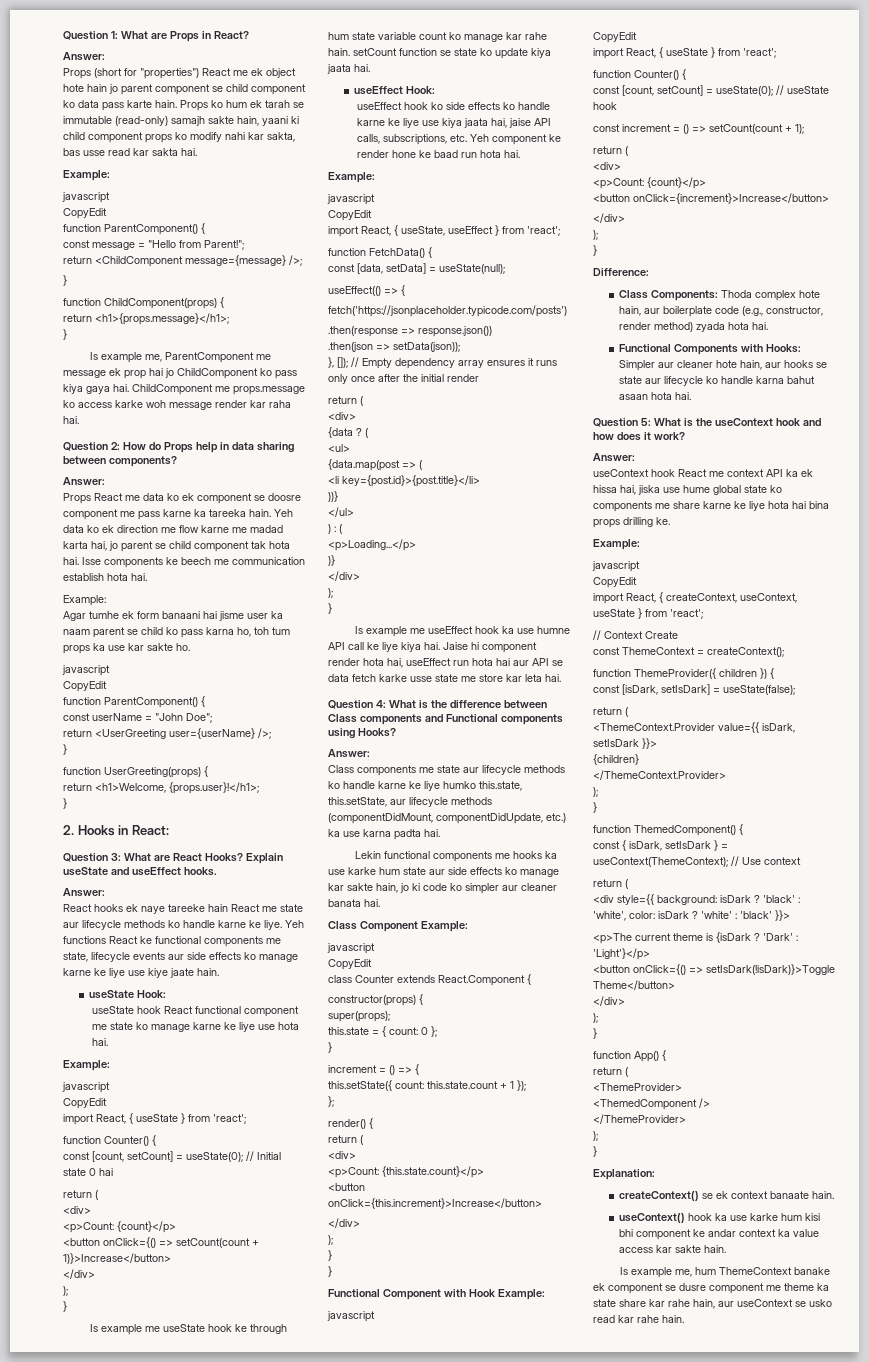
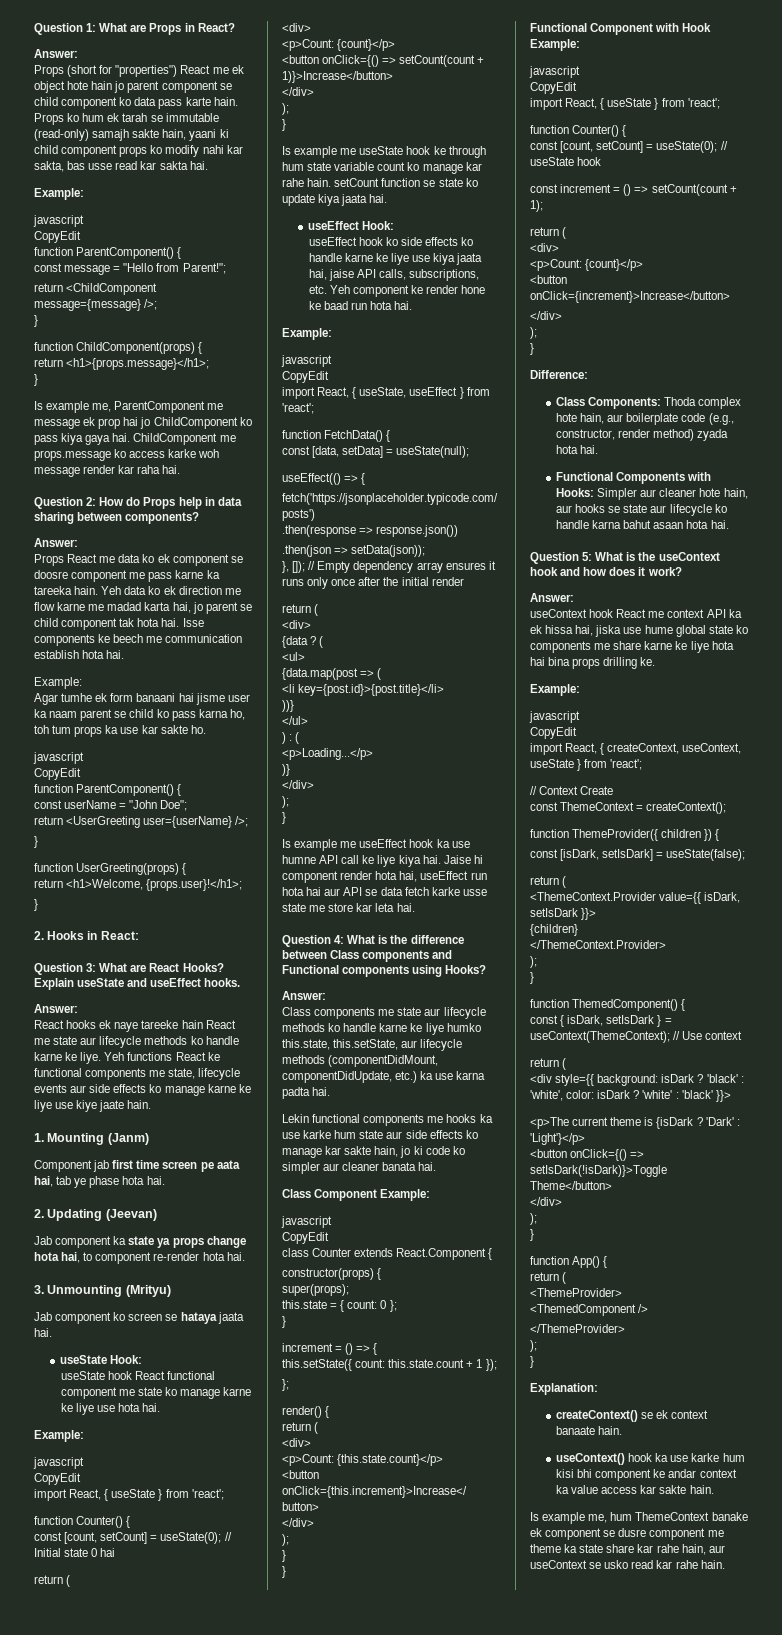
(219, 972) none -> [34,1133,149,1145] [34,1160,240,1172] [34,1176,165,1188] [34,1209,157,1221] [34,1236,246,1248] [34,1252,245,1264] [34,1285,171,1297] [34,1312,244,1324] [34,1328,52,1337] // 1. Mounting (Janm) // Component jab first time screen pe aata hai, tab ye phase hota hai. // 2. Updating (Jeevan) // Jab component ka state ya props change hota hai, to component re-render hota hai. // 3. Unmounting (Mrityu) // Jab component ko screen se hataya jaata hai.

